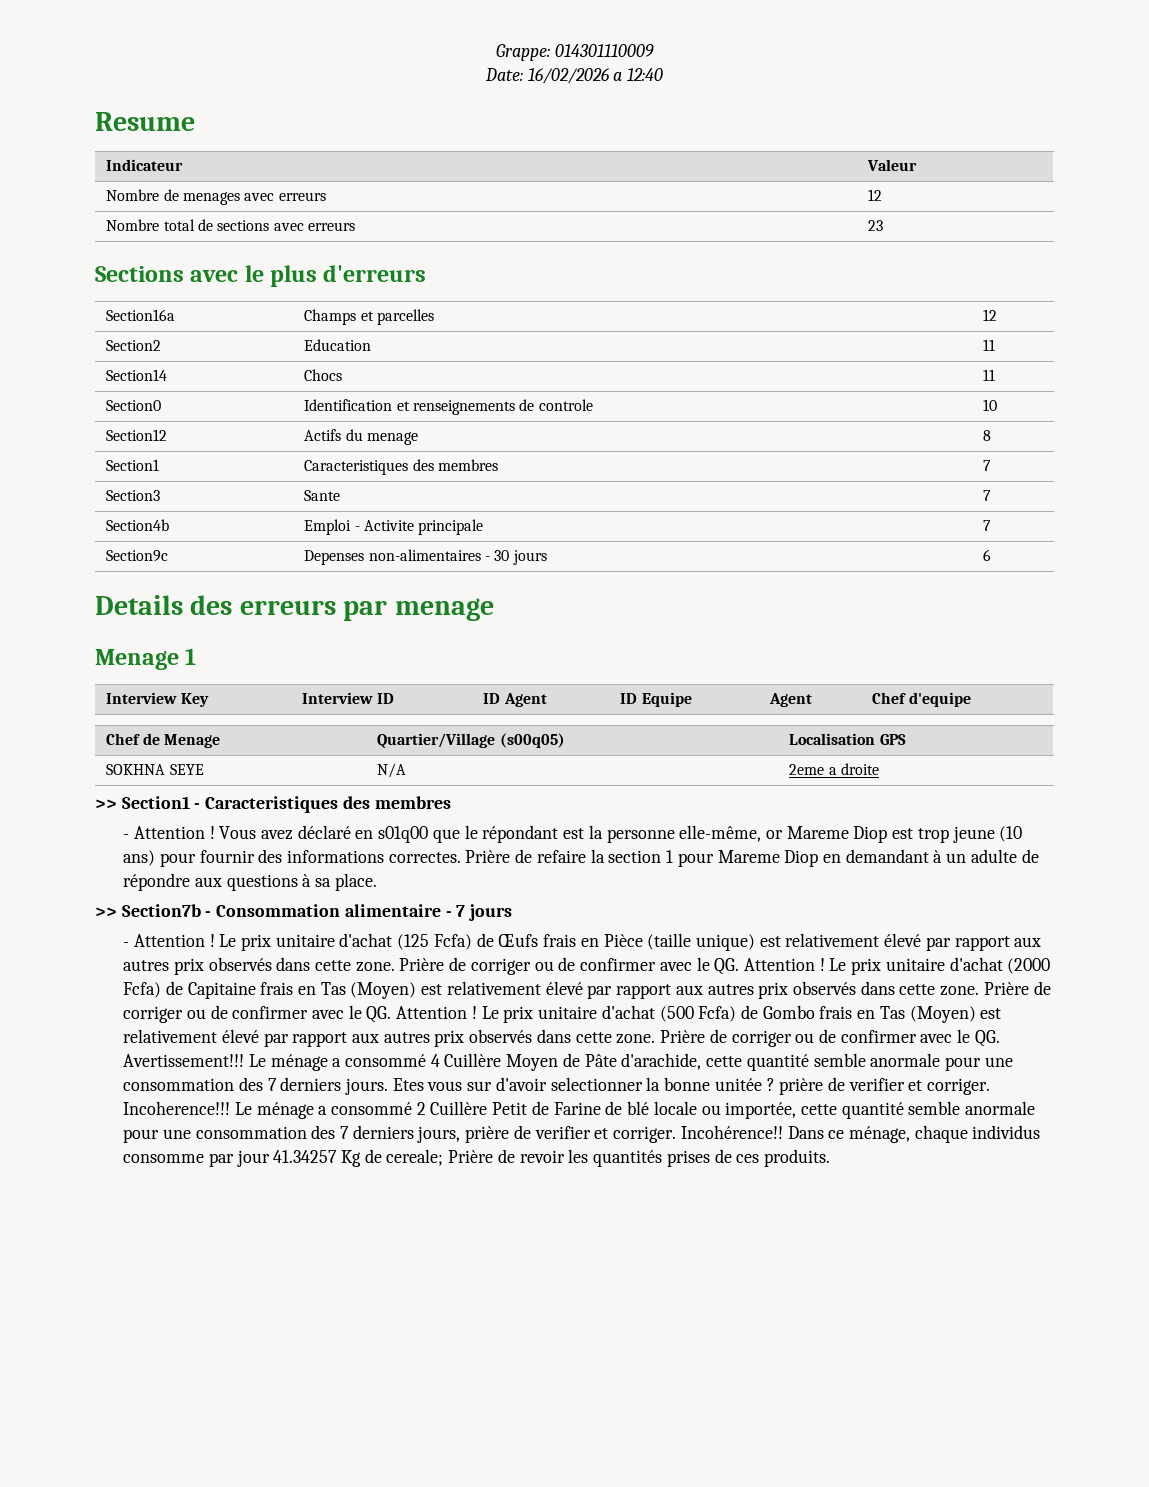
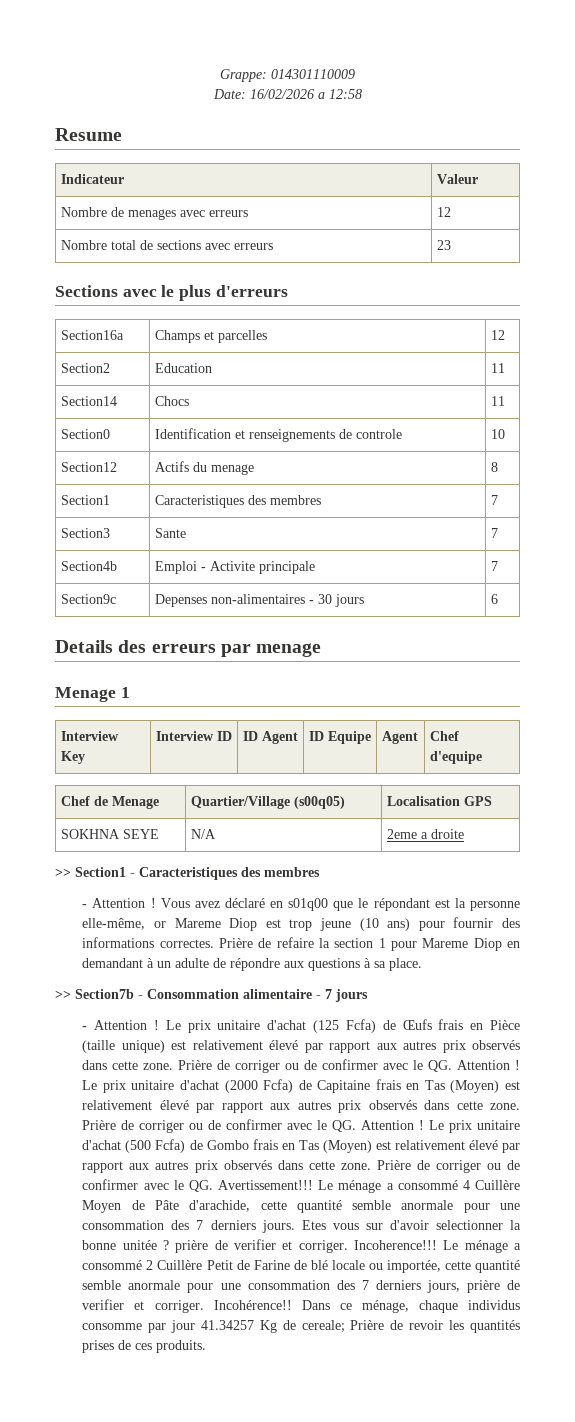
[627,68,664,81] 12:40 -> [328,89,362,99] 12:58

